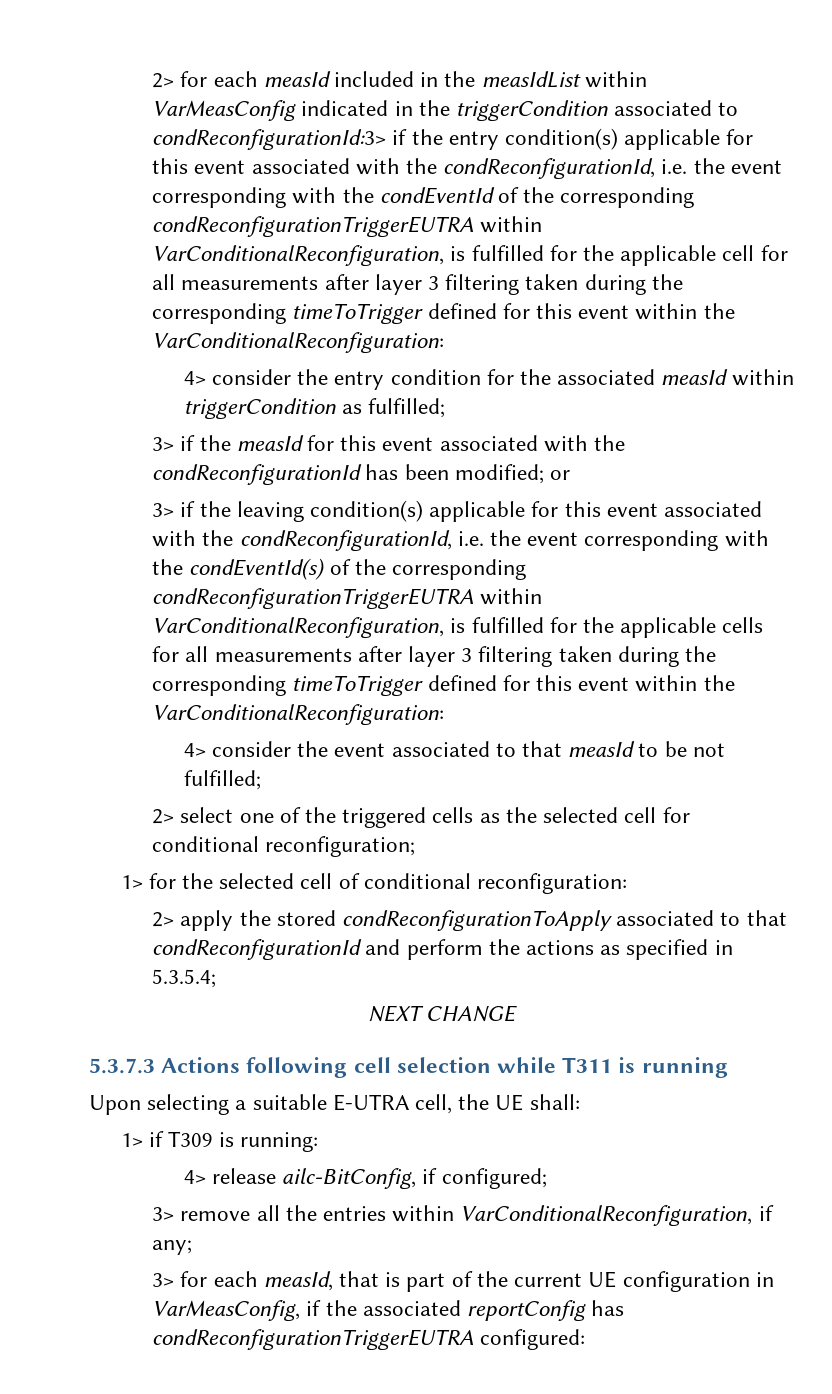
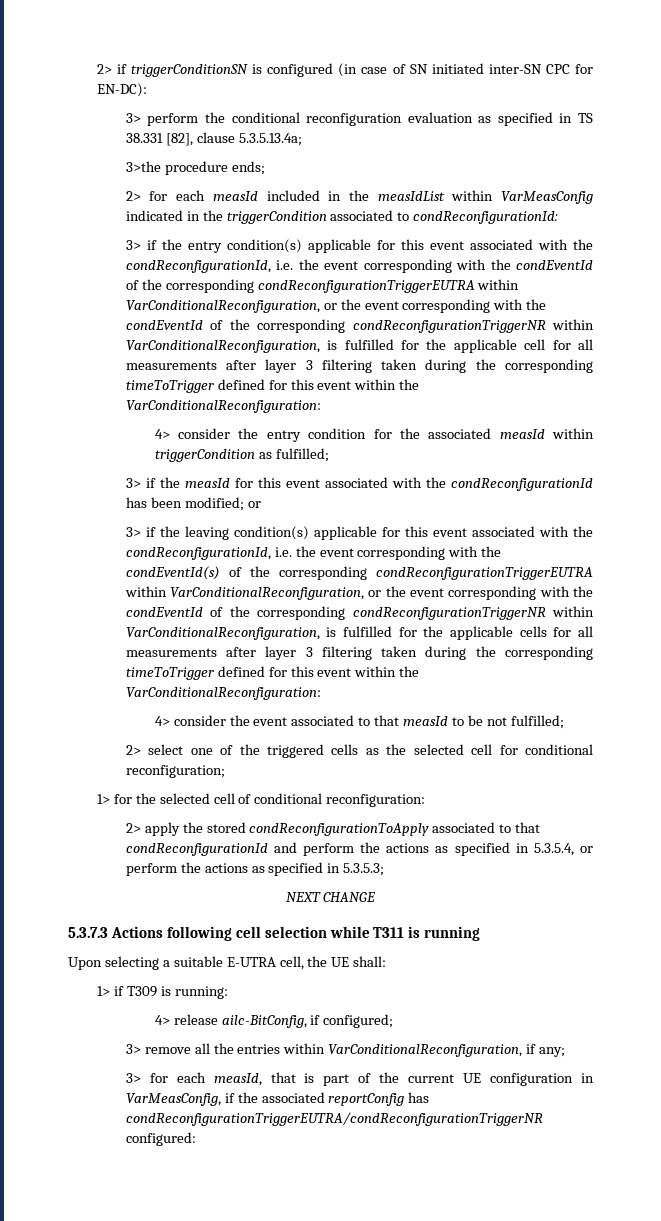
[152,73,175,88] 2> -> [96,63,593,77] [96,83,147,97] [125,112,593,126] [125,132,302,146] [125,161,265,175] [125,191,141,201] 2> if triggerConditionSN is configured (in case of SN initiated inter-SN CPC for EN-DC): // 3> perform the conditional reconfiguration evaluation as specified in TS 38.331 [82], clause 5.3.5.13.4a; // 3>the procedure ends; // 2>
[152,129,387,150] condReconfigurationId:3> -> [413,211,559,224] [125,240,141,250] condReconfigurationId: // 3>
(445, 255) none -> [323,299,547,313] [125,319,594,333] [125,340,320,353] or the event corresponding with the condEventId of the corresponding condReconfigurationTriggerNR within VarConditionalReconfiguration,
(445, 627) none -> [368,586,594,600] [125,606,594,620] [125,627,320,640] or the event corresponding with the condEventId of the corresponding condReconfigurationTriggerNR within VarConditionalReconfiguration,
[152,969,217,988] 5.3.5.4; -> [533,843,593,856] [125,862,385,876] 5.3.5.4, or perform the actions as specified in 5.3.5.3;
[152,1329,475,1350] condReconfigurationTriggerEUTRA -> [125,1112,543,1126] condReconfigurationTriggerEUTRA/condReconfigurationTriggerNR

